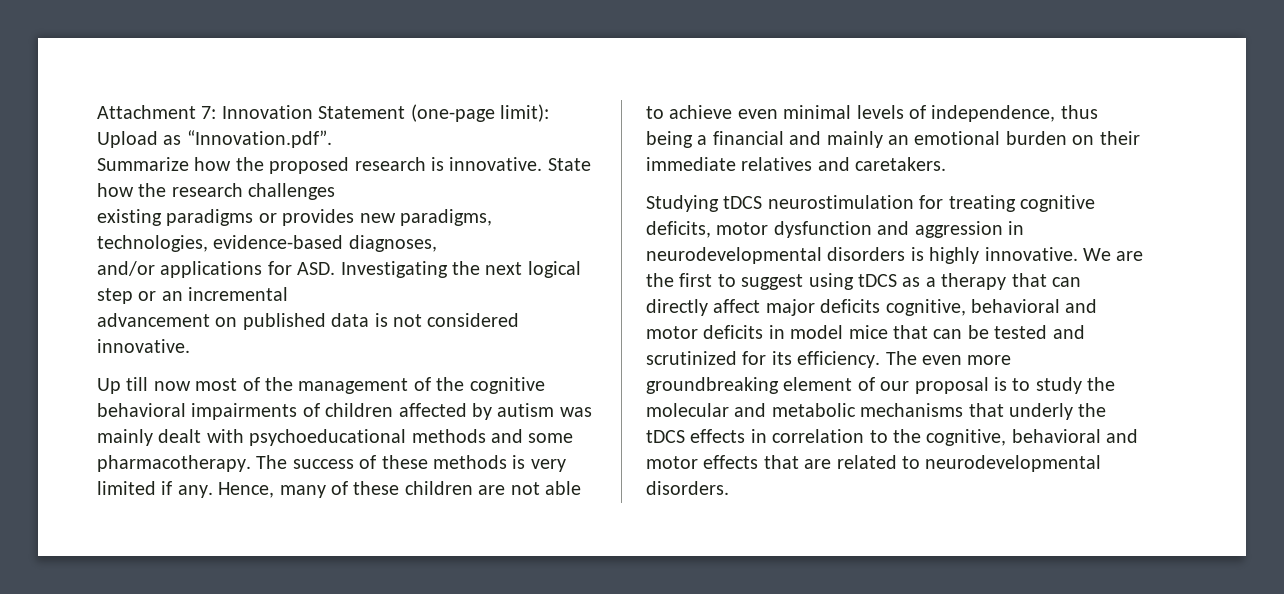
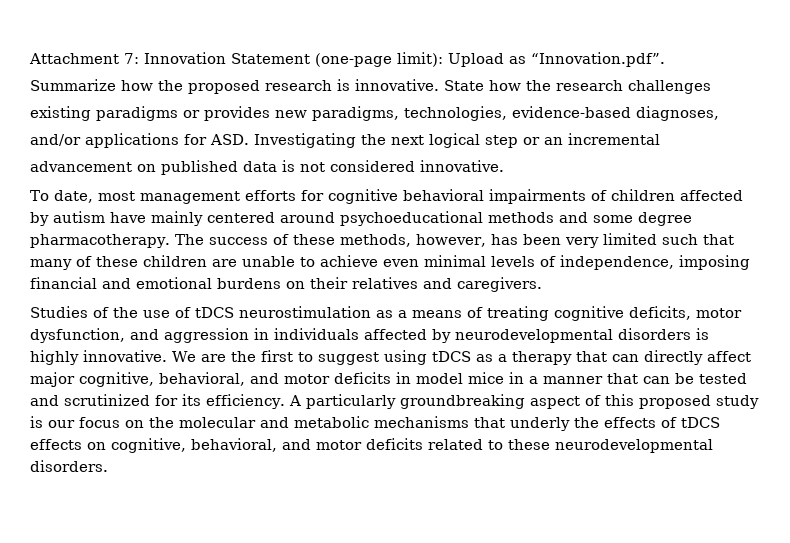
[97,377,465,394] Up till now most of the management of the -> [30,190,324,204] To date, most management efforts for
[559,407,592,417] [97,429,244,446] was mainly dealt with -> [110,211,335,226] have mainly centered around
(574, 438) none -> [638,212,692,226] degree
[432,455,566,472] [97,481,275,498] methods is very limited if any. Hence, -> [339,233,734,248] methods, however, has been very limited such that
[510,481,581,495] not able -> [242,256,295,267] unable
[1060,105,1098,119] [646,131,1067,148] thus being a financial and mainly an emotional burden -> [679,255,750,270] [30,277,281,289] imposing financial and emotional burdens
[646,157,736,171] immediate -> (348, 283) none
[855,157,947,171] [646,195,944,212] caretakers. // Studying tDCS neurostimulation for -> [457,277,542,292] [30,306,483,318] caregivers. // Studies of the use of tDCS neurostimulation as a means of
[773,221,872,238] dysfunction -> [30,328,125,343] dysfunction,
(1024, 228) none -> [274,328,451,343] individuals affected by
[820,299,1060,316] deficits cognitive, behavioral -> [79,372,245,387] cognitive, behavioral,
(888, 332) none -> [509,372,603,384] in a manner
[885,351,1012,365] [646,377,1082,394] The even more groundbreaking element of our proposal is to study -> [288,394,759,409] [30,416,144,428] A particularly groundbreaking aspect of this proposed study is our focus on
[646,429,1139,446] [646,455,832,469] tDCS effects in correlation to the cognitive, behavioral and motor effects that are -> [604,417,720,428] [30,438,423,453] effects of tDCS effects on cognitive, behavioral, and motor deficits
(920, 462) none -> [508,439,550,450] these

